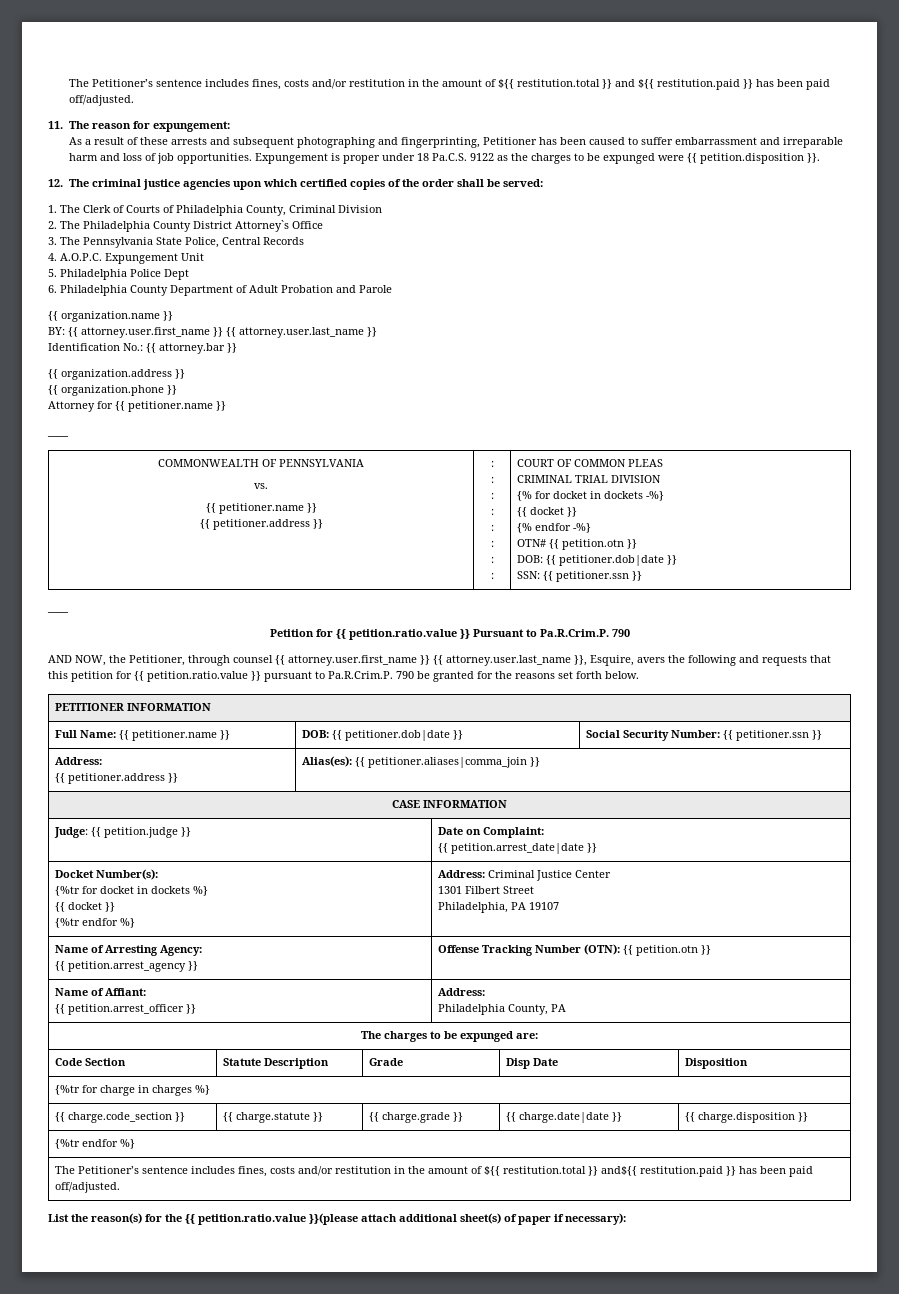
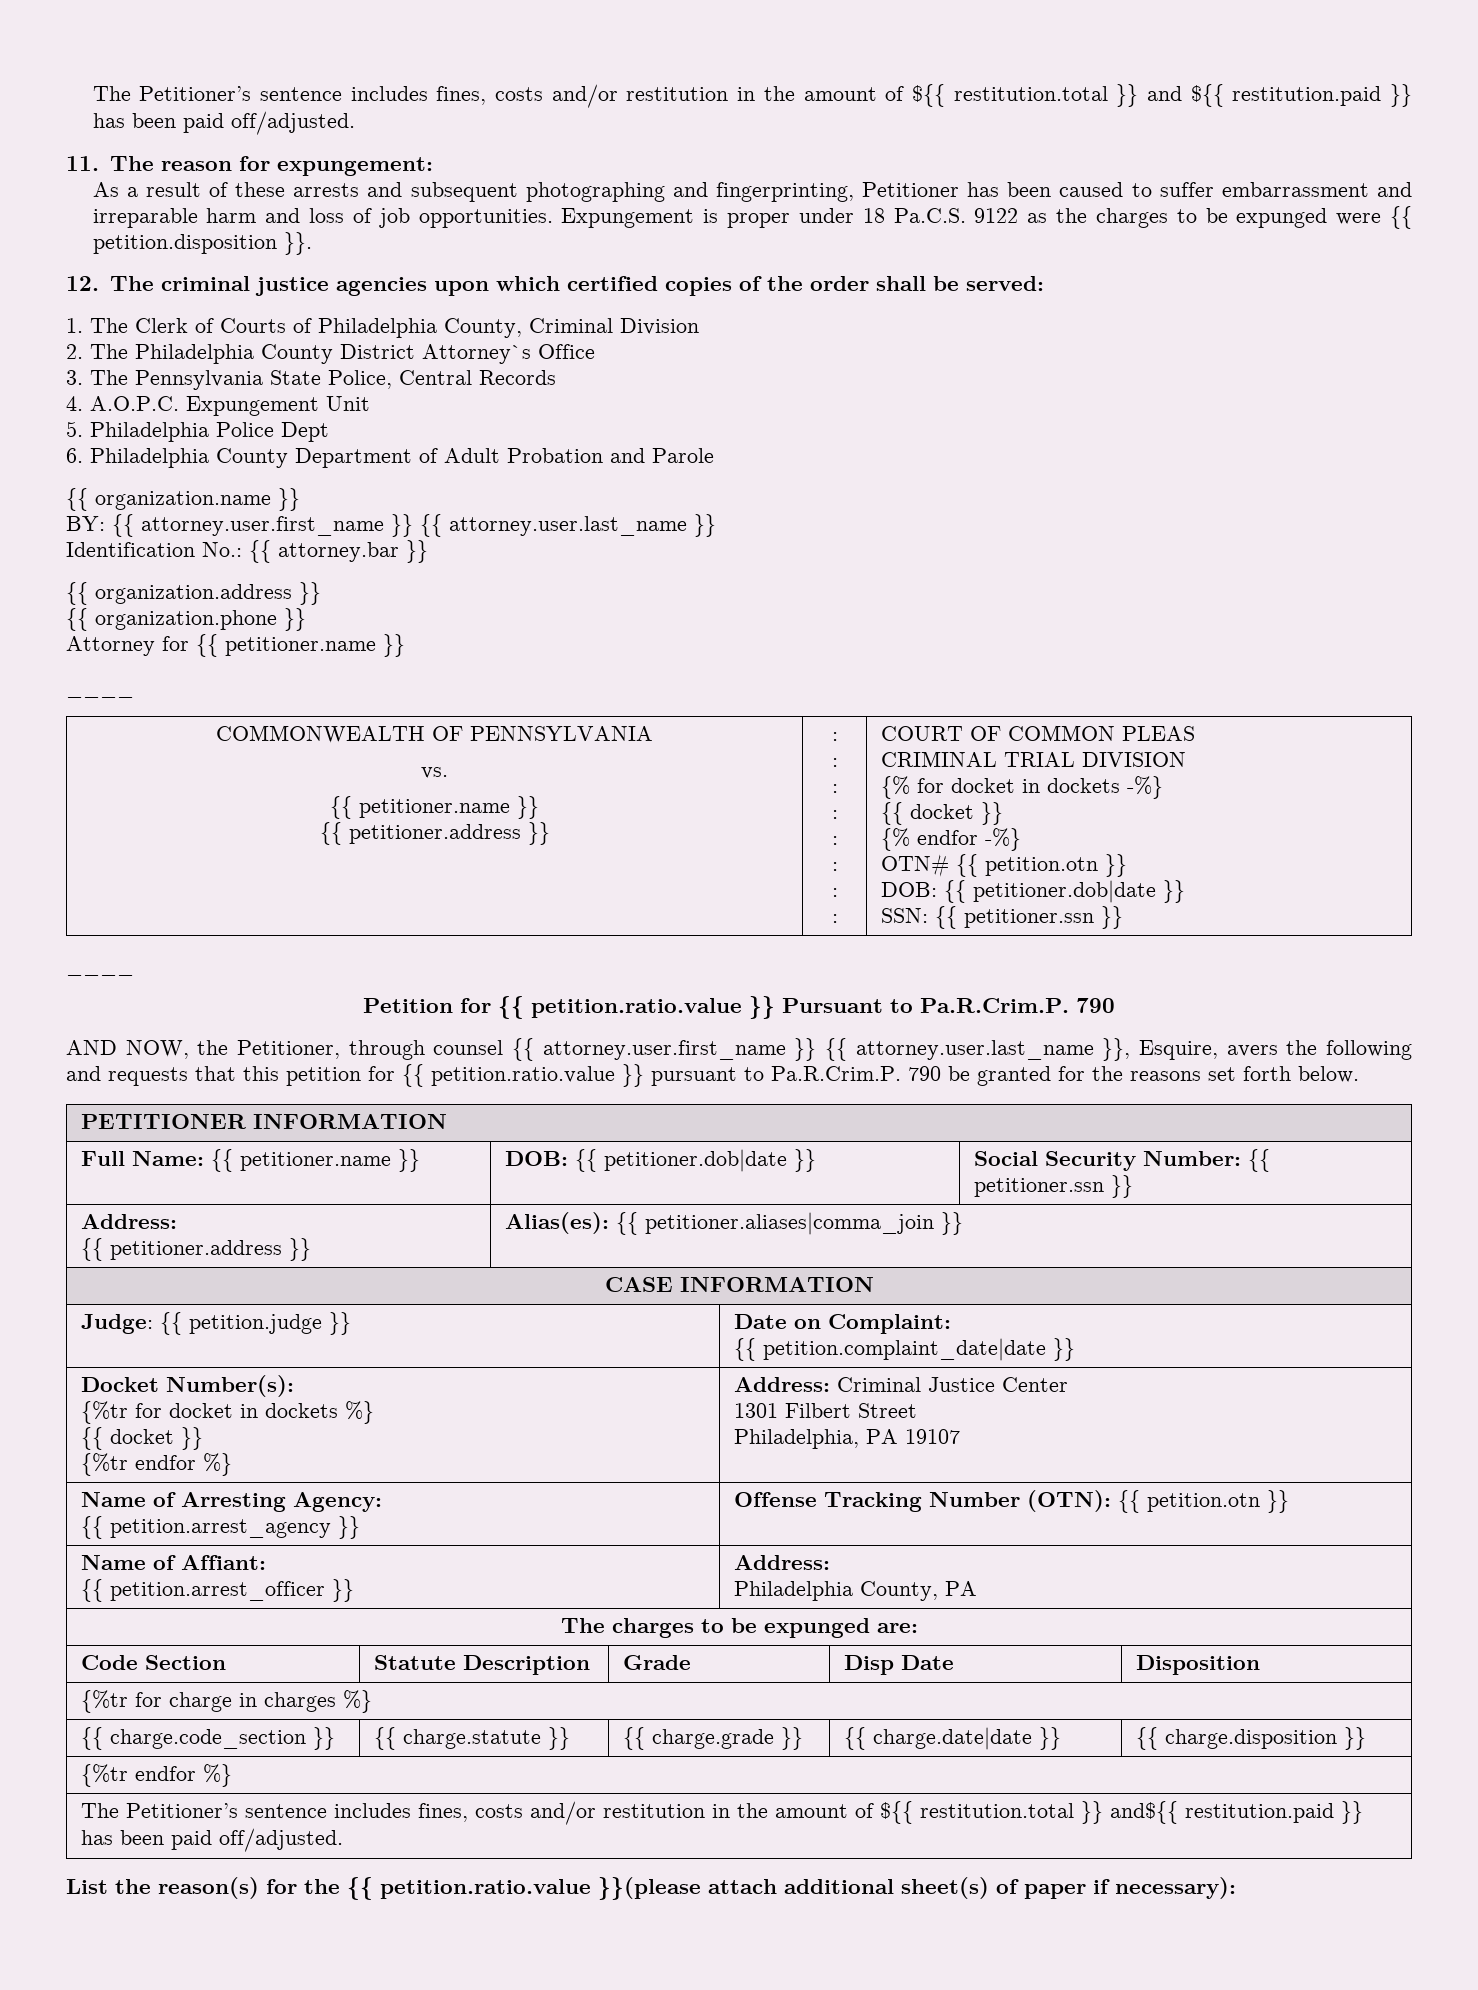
[451,843,585,854] petition.arrest_date|date -> [763,1338,1047,1361] petition.complaint_date|date

